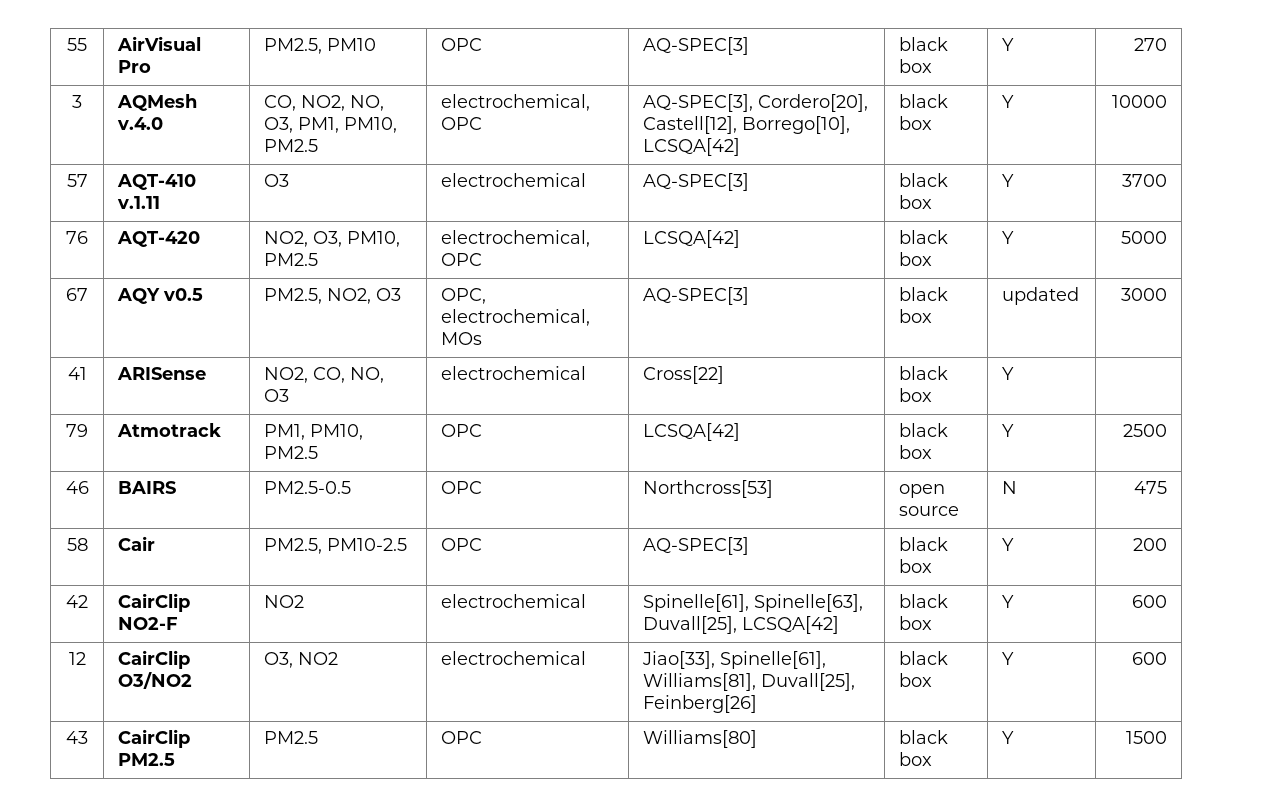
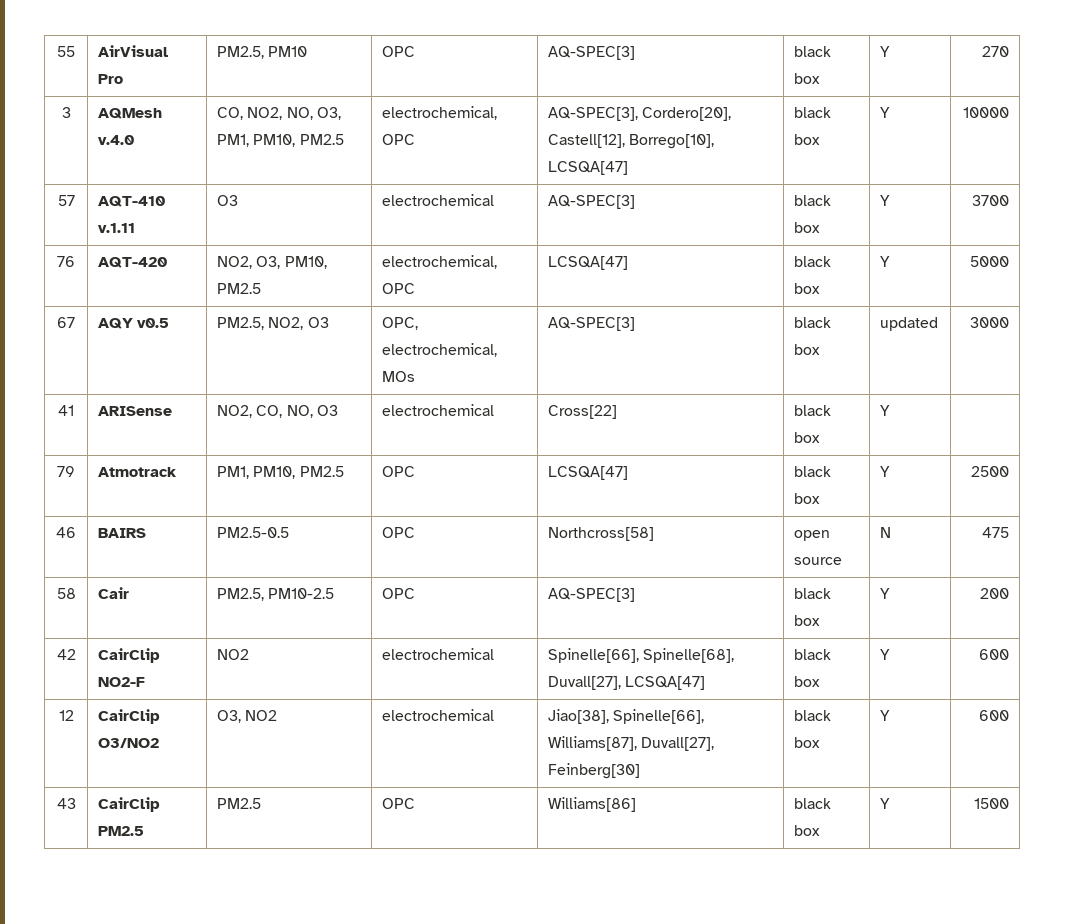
[642,138,740,156] LCSQA[42] -> [548,161,629,175] LCSQA[47]
[642,230,740,248] LCSQA[42] -> [548,256,629,270] LCSQA[47]
[642,423,740,441] LCSQA[42] -> [548,466,629,480] LCSQA[47]
[642,480,773,498] Northcross[53] -> [548,527,655,541] Northcross[58]
[642,594,863,612] [642,616,839,634] Spinelle[61], Spinelle[63], Duvall[25], LCSQA[42] -> [548,648,735,663] [548,676,706,690] Spinelle[66], Spinelle[68], Duvall[27], LCSQA[47]
[641,651,826,669] [642,673,855,691] [642,695,757,713] Jiao[33], Spinelle[61], Williams[81], Duvall[25], Feinberg[26] -> [548,709,705,724] [548,736,715,751] [548,763,641,779] Jiao[38], Spinelle[66], Williams[87], Duvall[27], Feinberg[30]
[642,730,757,748] Williams[80] -> [548,797,637,812] Williams[86]

